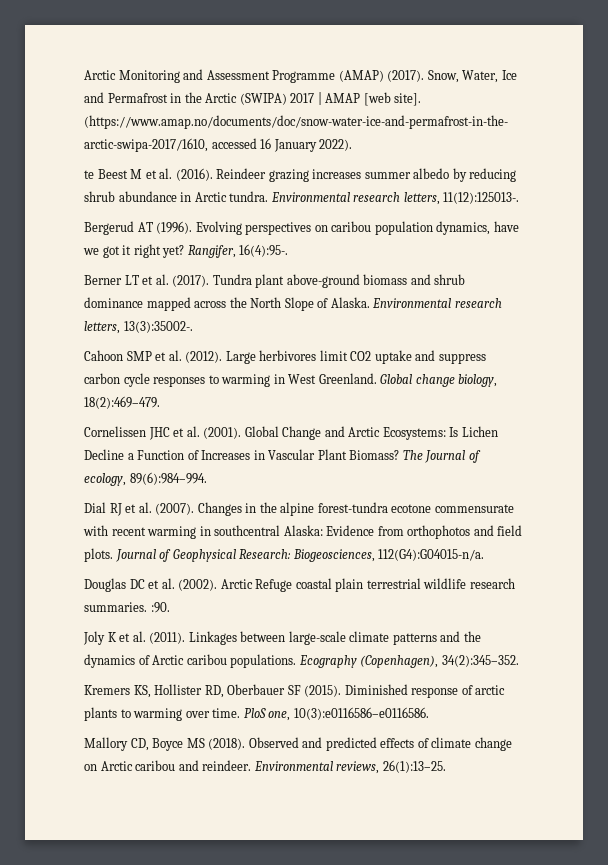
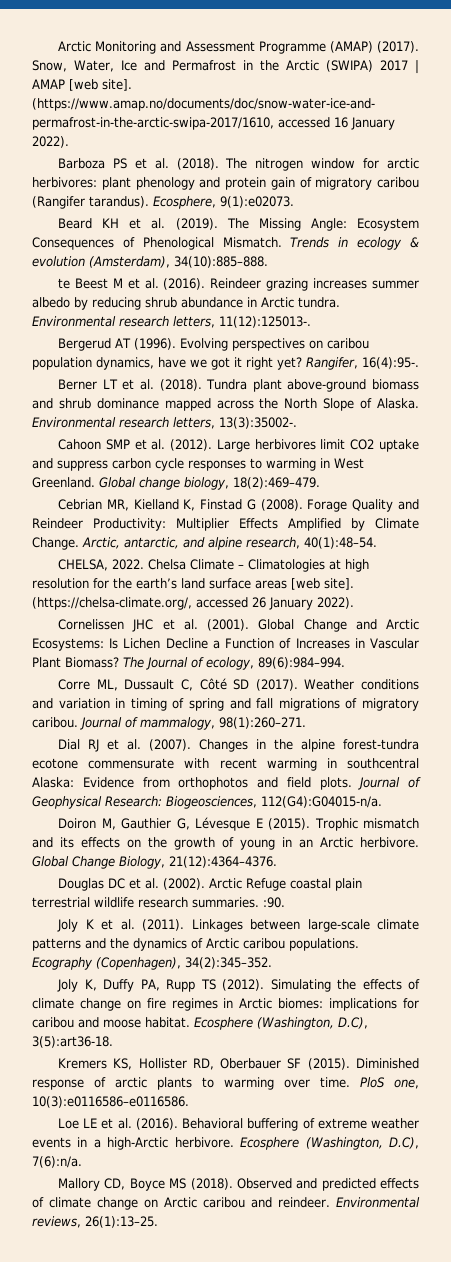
(353, 145) none -> [58,158,419,171] [32,177,419,190] [32,196,294,209] [58,218,419,231] [32,237,419,250] [32,256,268,268] // Barboza PS et al. (2018). The nitrogen window for arctic herbivores: plant phenology and protein gain of migratory caribou (Rangifer tarandus). Ecosphere, 9(1):e02073. // Beard KH et al. (2019). The Missing Angle: Ecosystem Consequences of Phenological Mismatch. Trends in ecology & evolution (Amsterdam), 34(10):885–888.
[172,275,210,287] (2017). -> [159,379,202,391] (2018).
(160, 402) none -> [58,499,420,512] [32,518,419,531] [32,537,377,550] [58,559,370,572] [32,578,354,590] [32,597,354,610] // Cebrian MR, Kielland K, Finstad G (2008). Forage Quality and Reindeer Productivity: Multiplier Effects Amplified by Climate Change. Arctic, antarctic, and alpine research, 40(1):48–54. // CHELSA, 2022. Chelsa Climate – Climatologies at high resolution for the earth’s land surface areas [web site]. (https://chelsa-climate.org/, accessed 26 January 2022).
(207, 478) none -> [58,678,419,691] [32,698,419,711] [32,717,306,730] // Corre ML, Dussault C, Côté SD (2017). Weather conditions and variation in timing of spring and fall migrations of migratory caribou. Journal of mammalogy, 98(1):260–271.
(485, 555) none -> [58,817,420,831] [32,837,419,850] [32,856,277,869] // Doiron M, Gauthier G, Lévesque E (2015). Trophic mismatch and its effects on the growth of young in an Arctic herbivore. Global Change Biology, 21(12):4364–4376.
(519, 661) none -> [57,979,420,992] [32,998,419,1011] [32,1017,368,1030] [32,1036,113,1048] // Joly K, Duffy PA, Rupp TS (2012). Simulating the effects of climate change on fire regimes in Arctic biomes: implications for caribou and moose habitat. Ecosphere (Washington, D.C), 3(5):art36-18.
(429, 713) none -> [58,1118,419,1131] [32,1137,419,1150] [32,1156,82,1168] // Loe LE et al. (2016). Behavioral buffering of extreme weather events in a high‐Arctic herbivore. Ecosphere (Washington, D.C), 7(6):n/a.

